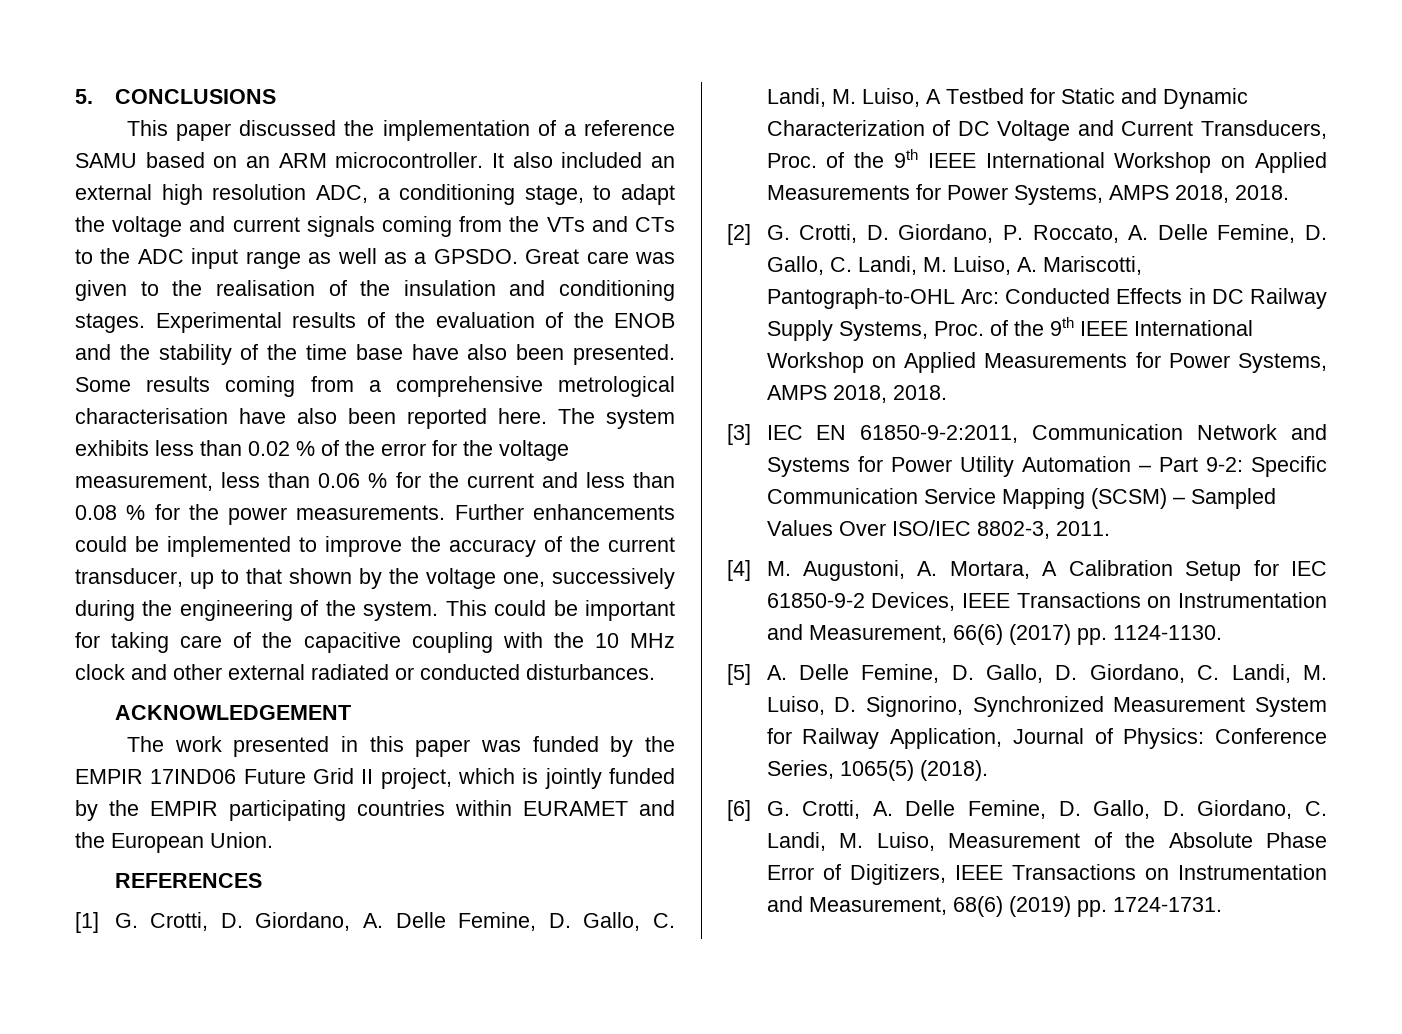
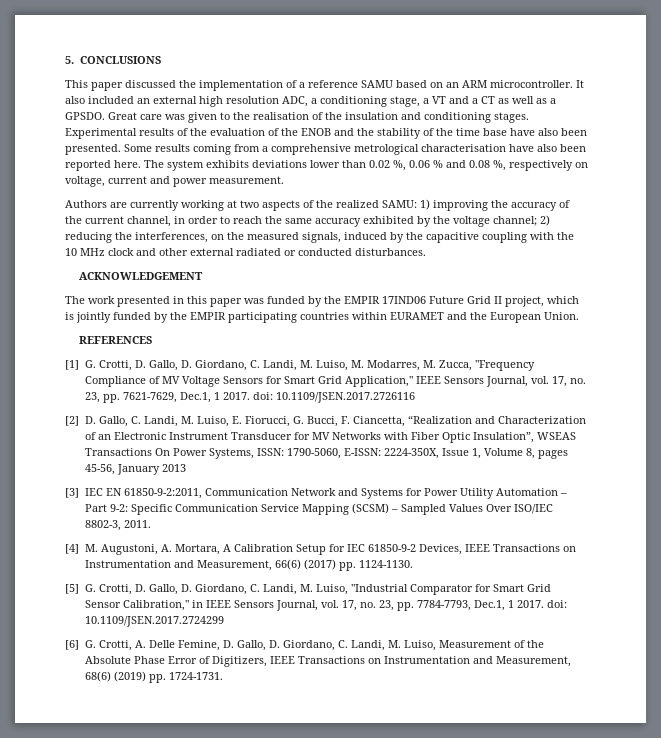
[593,184,675,205] [75,216,675,237] [75,248,301,269] to adapt the voltage and current signals coming from the VTs and CTs to the ADC input range -> [423,96,495,104] a VT and a CT
[155,440,569,461] [75,472,676,491] [75,504,675,525] [75,536,403,557] less than 0.02 % of the error for the voltage measurement, less than 0.06 % for the current and less than 0.08 % for the power measurements. Further enhancements could be implemented to improve -> [252,160,588,171] [65,176,284,187] [65,199,488,211] deviations lower than 0.02 %, 0.06 % and 0.08 %, respectively on voltage, current and power measurement. // Authors are currently working at two aspects of the realized SAMU: 1) improving
[75,568,675,589] [75,600,676,621] [75,632,252,653] transducer, up to that shown by the voltage one, successively during the engineering of the system. This could be important for taking care of -> [127,215,550,227] [65,232,404,243] channel, in order to reach the same accuracy exhibited by the voltage channel; 2) reducing the interferences, on the measured signals, induced by
[255,912,676,931] [766,88,1248,109] [766,120,1327,141] [766,149,1327,173] [766,184,1289,205] [727,224,1327,245] [766,256,1142,275] [766,288,1327,309] [766,317,1253,341] [766,352,1327,373] [766,385,947,403] Giordano, A. Delle Femine, D. Gallo, C. Landi, M. Luiso, A Testbed for Static and Dynamic Characterization of DC Voltage and Current Transducers, Proc. of the 9th IEEE International Workshop on Applied Measurements for Power Systems, AMPS 2018, 2018. // [2] G. Crotti, D. Giordano, P. Roccato, A. Delle Femine, D. Gallo, C. Landi, M. Luiso, A. Mariscotti, Pantograph-to-OHL Arc: Conducted Effects in DC Railway Supply Systems, Proc. of the 9th IEEE International Workshop on Applied Measurements for Power Systems, AMPS 2018, 2018. -> [148,360,535,371] [84,376,586,387] [84,392,415,403] [65,415,586,427] [84,432,576,443] [84,448,568,459] [84,464,186,475] Gallo, D. Giordano, C. Landi, M. Luiso, M. Modarres, M. Zucca, "Frequency Compliance of MV Voltage Sensors for Smart Grid Application," IEEE Sensors Journal, vol. 17, no. 23, pp. 7621-7629, Dec.1, 1 2017. doi: 10.1109/JSEN.2017.2726116 // [2] D. Gallo, C. Landi, M. Luiso, E. Fiorucci, G. Bucci, F. Ciancetta, “Realization and Characterization of an Electronic Instrument Transducer for MV Networks with Fiber Optic Insulation”, WSEAS Transactions On Power Systems, ISSN: 1790-5060, E-ISSN: 2224-350X, Issue 1, Volume 8, pages 45-56, January 2013
[766,664,1327,683] [766,696,1327,717] [766,728,1327,749] [766,760,988,781] A. Delle Femine, D. Gallo, D. Giordano, C. Landi, M. Luiso, D. Signorino, Synchronized Measurement System for Railway Application, Journal of Physics: Conference Series, 1065(5) (2018). -> [84,584,551,595] [84,600,567,611] [84,616,224,627] G. Crotti, D. Gallo, D. Giordano, C. Landi, M. Luiso, "Industrial Comparator for Smart Grid Sensor Calibration," in IEEE Sensors Journal, vol. 17, no. 23, pp. 7784-7793, Dec.1, 1 2017. doi: 10.1109/JSEN.2017.2724299

